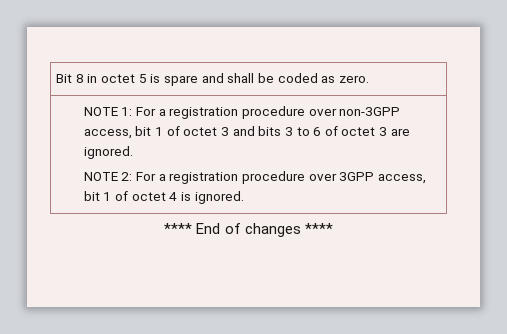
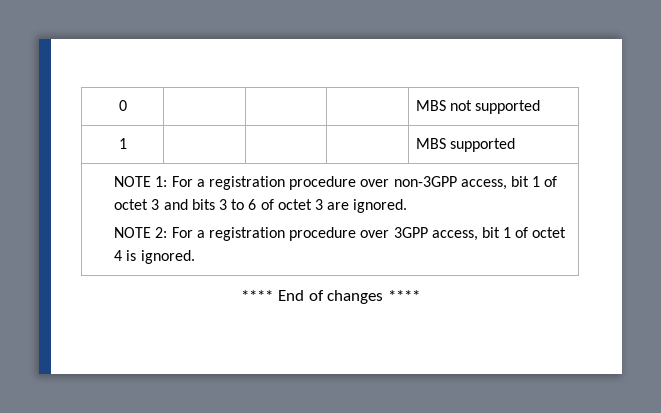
[56,73,369,86] Bit 8 in octet 5 is spare and shall be coded as zero. -> [118,100,127,111] [415,100,541,114] [118,138,127,149] [415,138,516,152] 0 | | | | MBS not supported // 1 | | | | MBS supported

